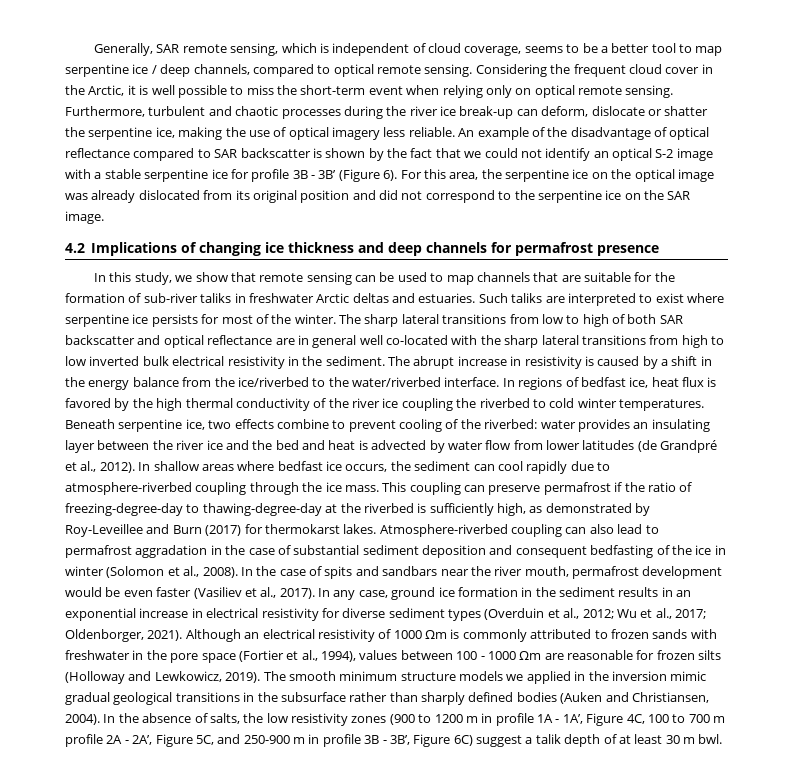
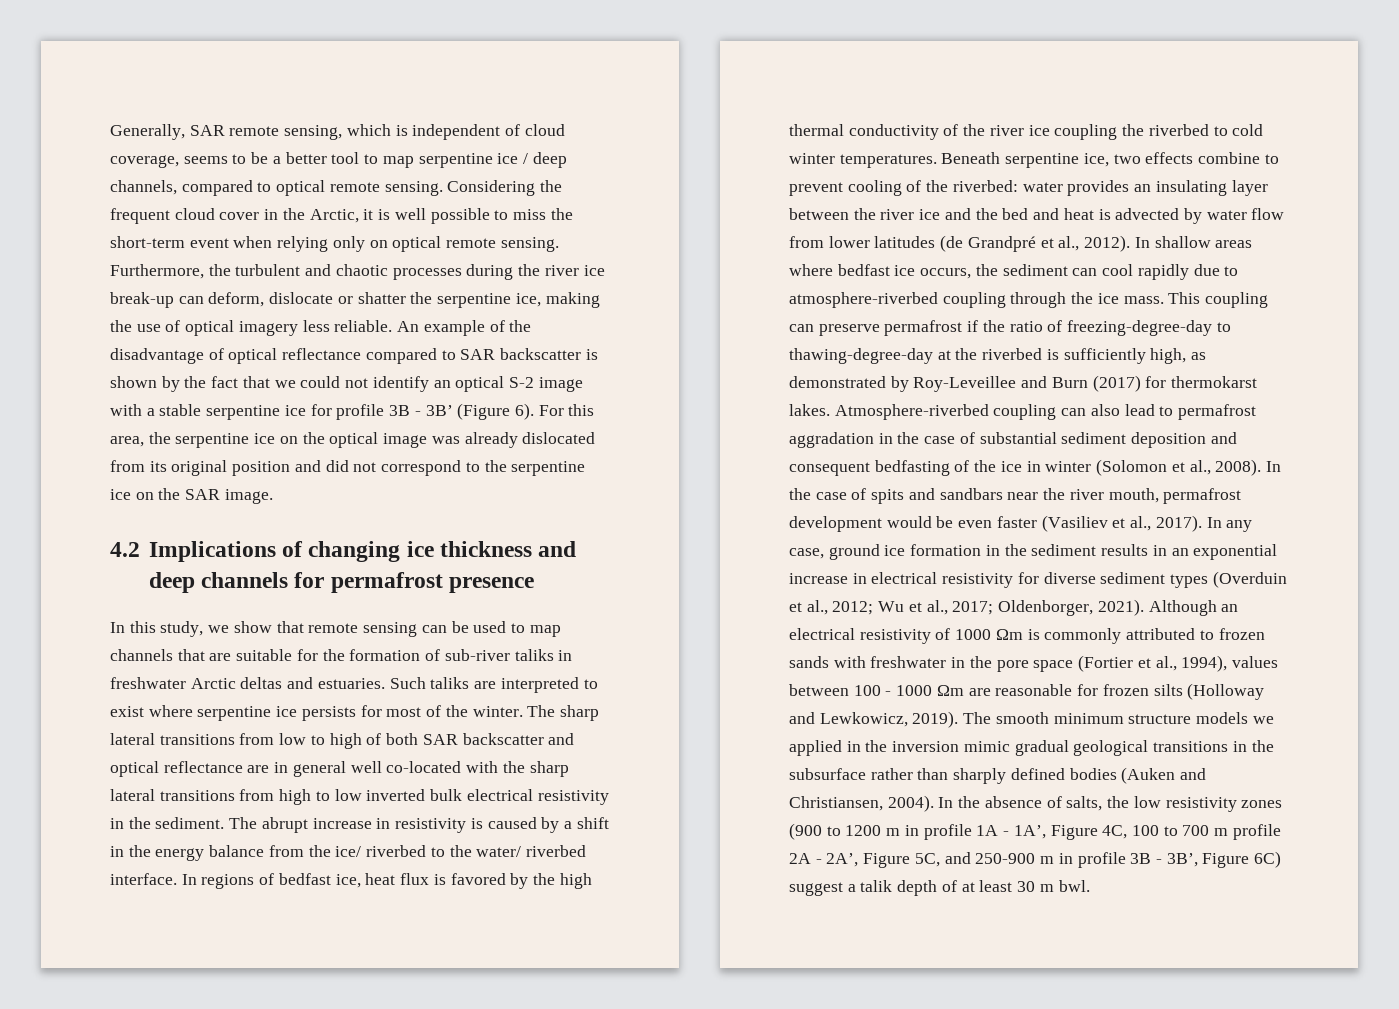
(145, 111) none -> [208,264,231,276] the
[237,377,441,387] ice/riverbed to the water/riverbed -> [335,845,586,857] ice/ riverbed to the water/ riverbed

